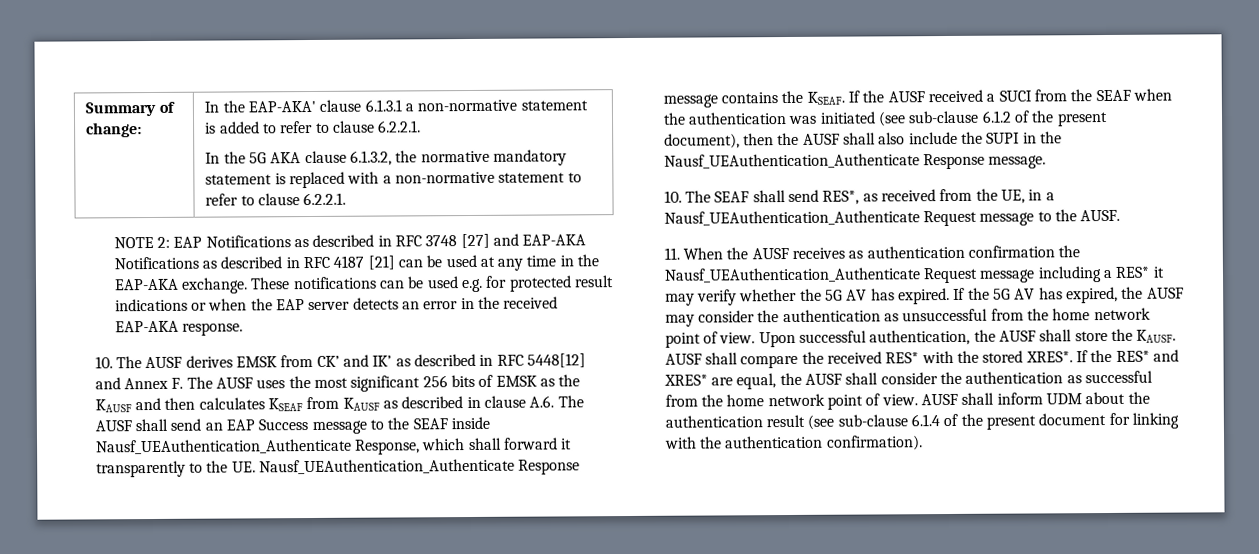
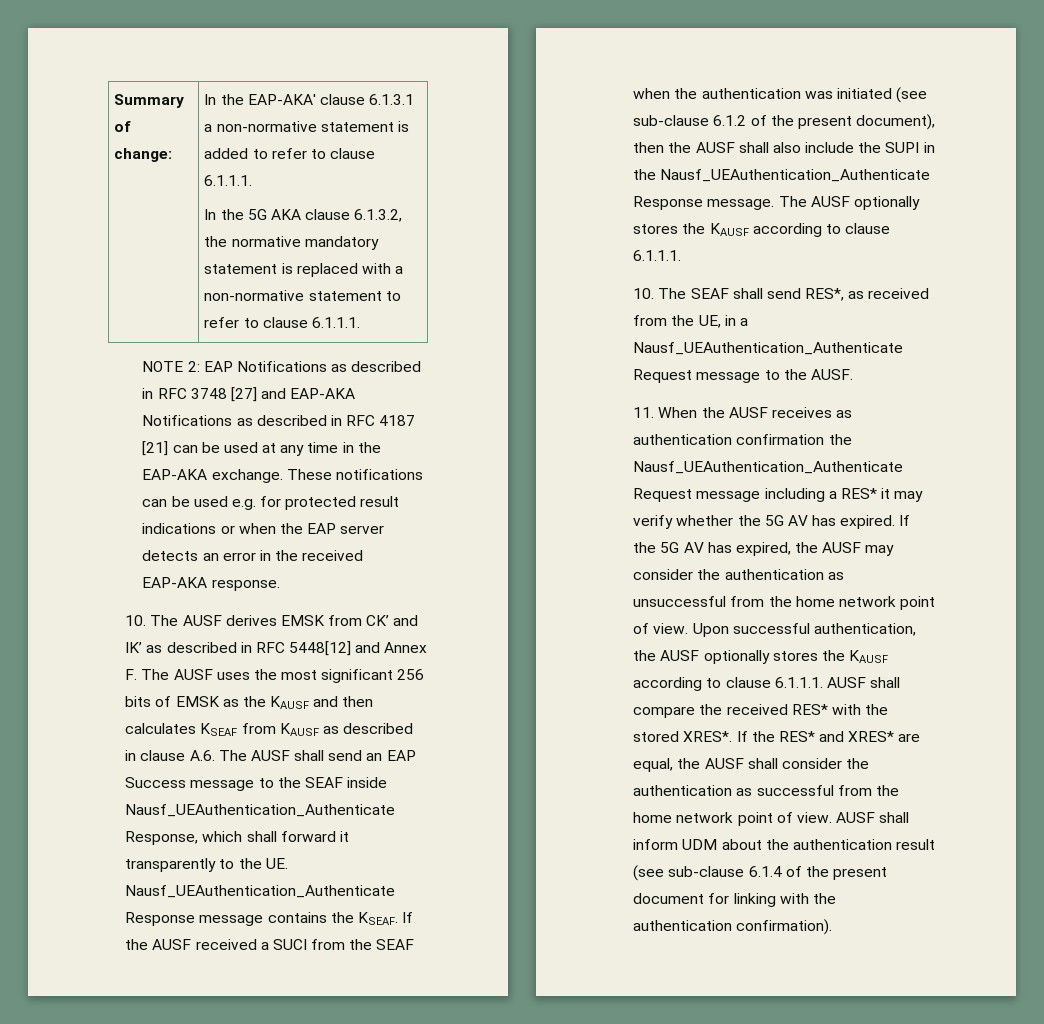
[378,120,422,133] 6.2.2.1. -> [204,175,253,186] 6.1.1.1.
[303,192,347,206] 6.2.2.1. -> [311,317,360,328] 6.1.1.1.
(1047, 162) none -> [778,196,920,210] [633,223,891,237] [633,250,682,261] The AUSF optionally stores the KAUSF according to clause 6.1.1.1.
[1039,328,1177,343] shall store the KAUSF. -> [703,650,889,664] [633,677,823,691] optionally stores the KAUSF according to clause 6.1.1.1.

